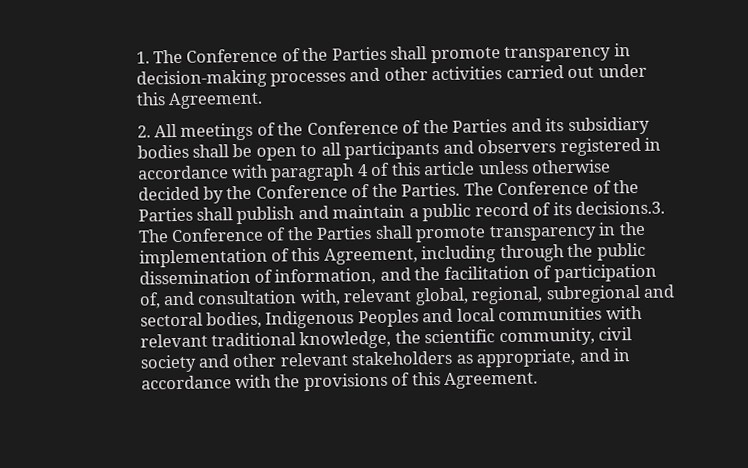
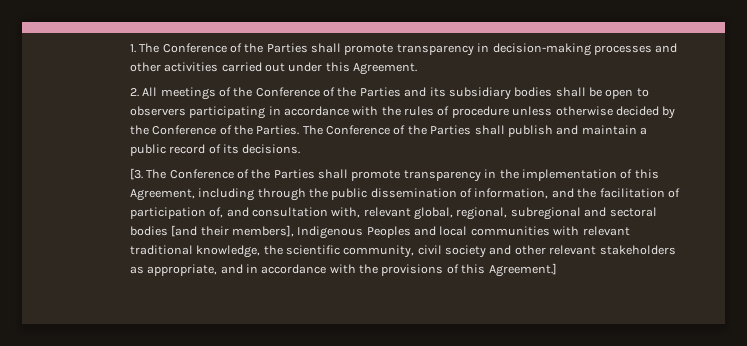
[320,137,662,160] [136,161,476,182] all participants and observers registered in accordance with paragraph 4 of this article -> [129,106,509,119] observers participating in accordance with the rules of procedure
[575,200,666,215] decisions.3. -> [242,144,301,154] [129,168,143,180] decisions. // [3.
[206,311,263,329] bodies, -> [129,225,294,237] bodies [and their members],
[444,371,539,389] Agreement. -> [488,263,557,277] Agreement.]

